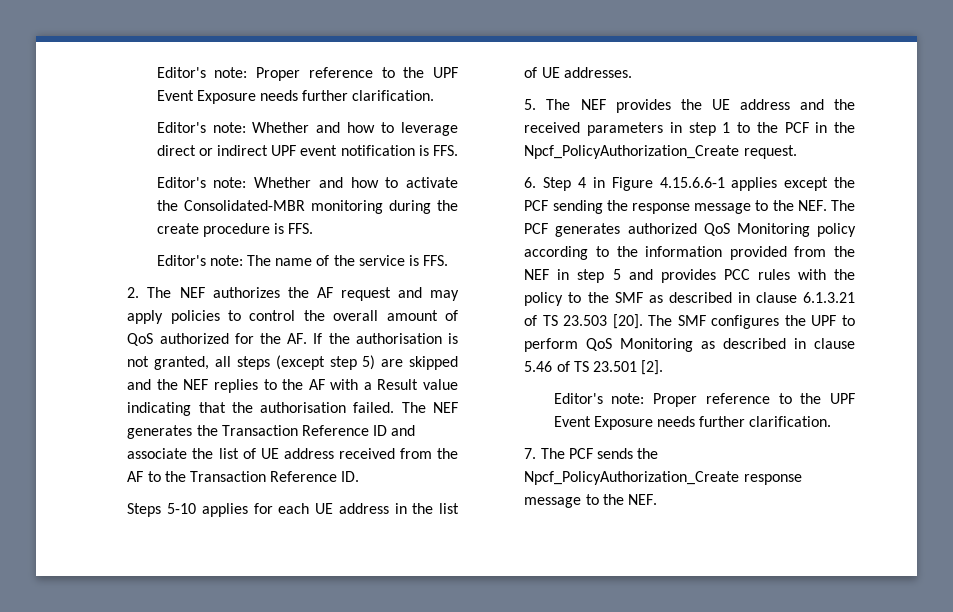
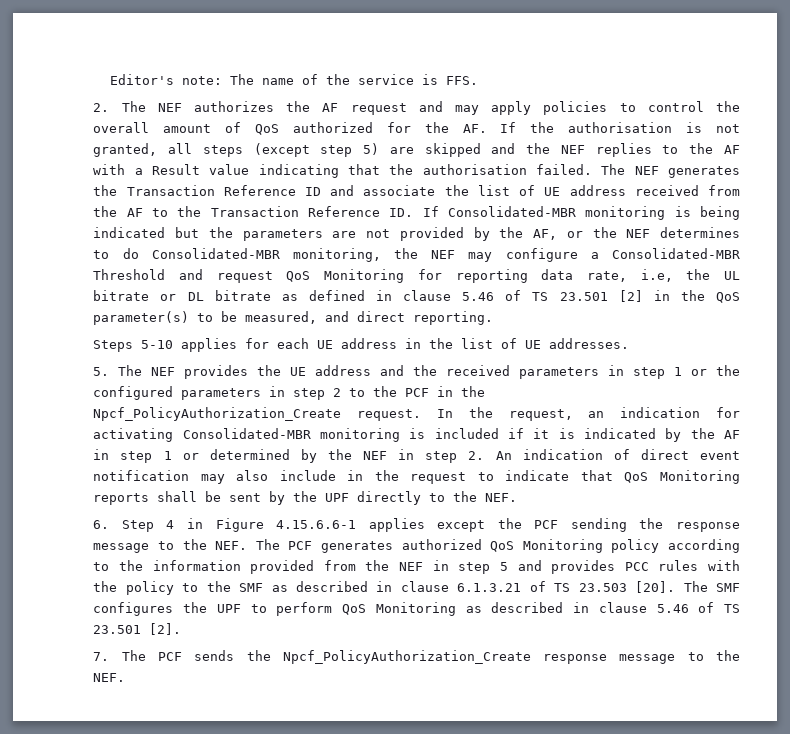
[156,67,458,81] [156,90,435,104] [156,122,458,136] [156,145,458,156] [156,177,458,188] [156,200,458,214] [156,223,314,237] [156,255,243,266] Editor's note: Proper reference to the UPF Event Exposure needs further clarification. // Editor's note: Whether and how to leverage direct or indirect UPF event notification is FFS. // Editor's note: Whether and how to activate the Consolidated-MBR monitoring during the create procedure is FFS. // Editor's note: -> [109,74,222,85] Editor's note:
(360, 476) none -> [422,206,740,220] [93,227,740,241] [93,248,740,262] [93,269,740,283] [93,290,740,303] [93,311,494,325] If Consolidated-MBR monitoring is being indicated but the parameters are not provided by the AF, or the NEF determines to do Consolidated-MBR monitoring, the NEF may configure a Consolidated-MBR Threshold and request QoS Monitoring for reporting data rate, i.e, the UL bitrate or DL bitrate as defined in clause 5.46 of TS 23.501 [2] in the QoS parameter(s) to be measured, and direct reporting.
(731, 127) none -> [691,365,741,376] [93,386,342,400] or the configured parameters in step 2
(797, 152) none -> [436,407,740,421] [93,428,740,442] [93,449,740,463] [93,470,740,484] [93,491,518,505] In the request, an indication for activating Consolidated-MBR monitoring is included if it is indicated by the AF in step 1 or determined by the NEF in step 2. An indication of direct event notification may also include in the request to indicate that QoS Monitoring reports shall be sent by the UPF directly to the NEF.
[553,393,855,407] [553,416,832,430] // Editor's note: Proper reference to the UPF Event Exposure needs further clarification. -> (182, 629) none

